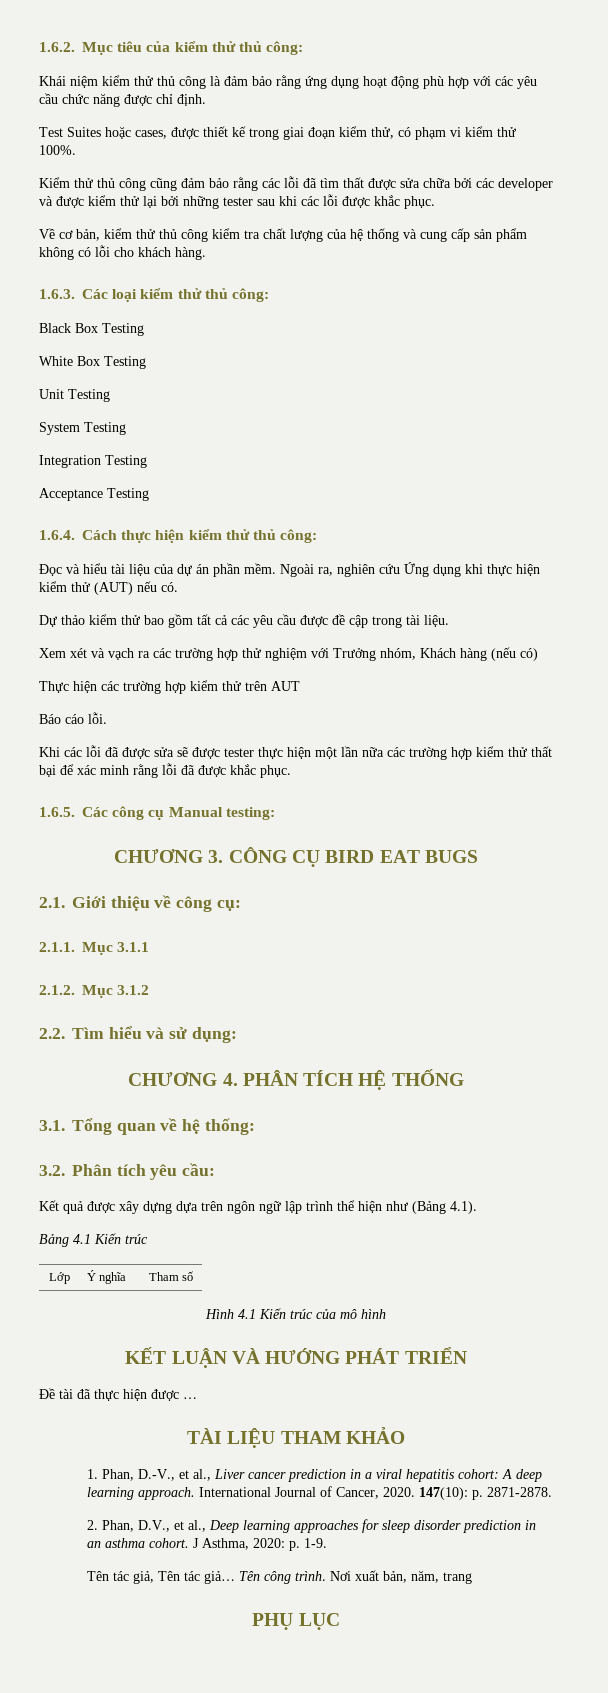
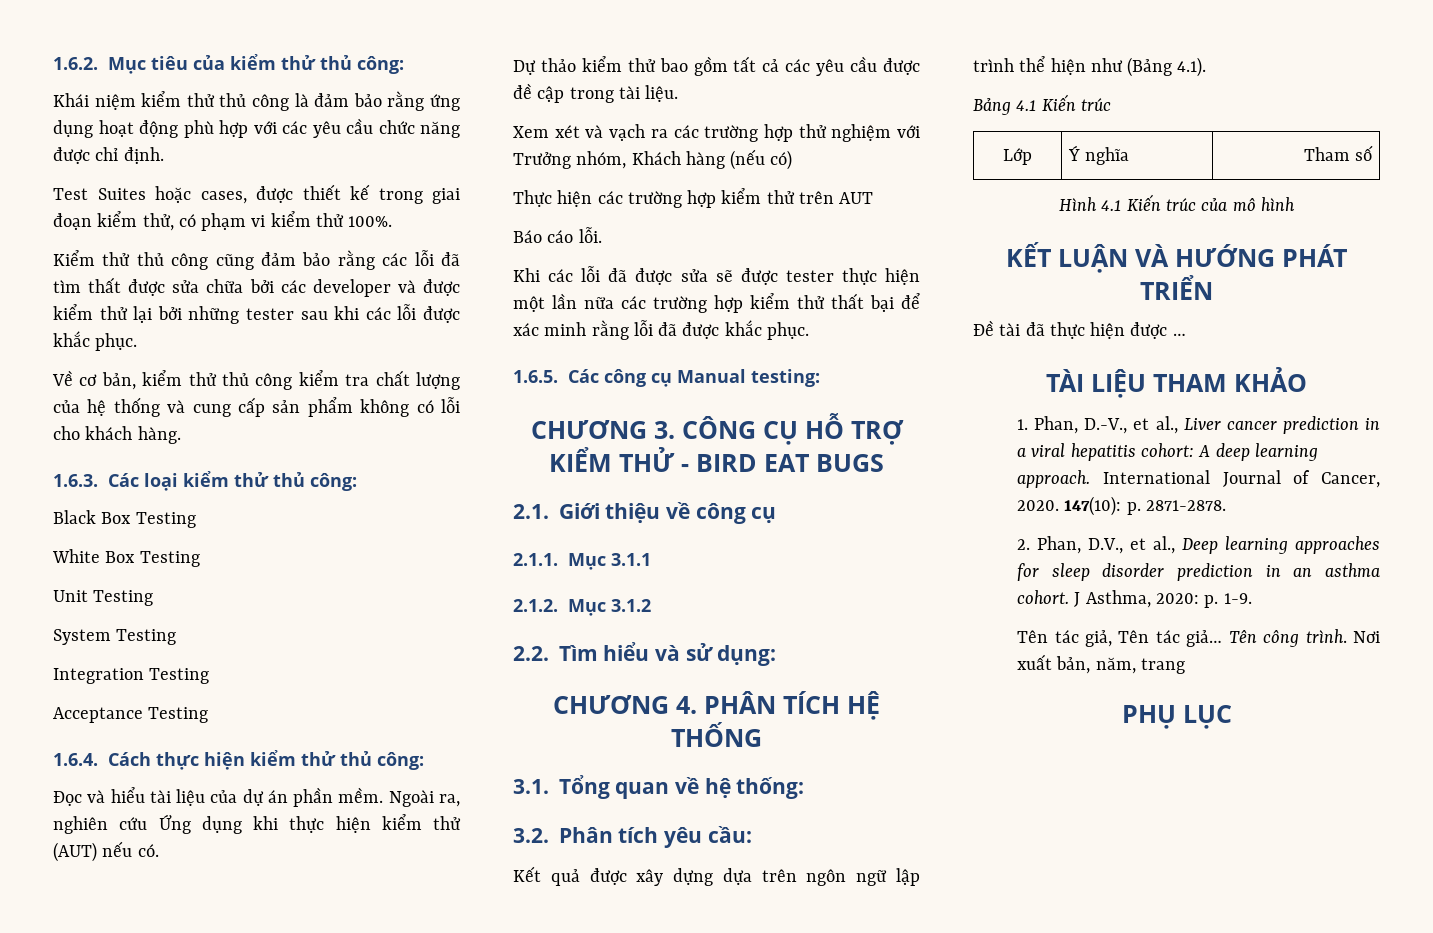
(320, 858) none -> [804,413,904,445] [549,447,690,472] HỖ TRỢ KIỂM THỬ -
[216,900,241,911] cụ: -> [751,507,777,524] cụ

